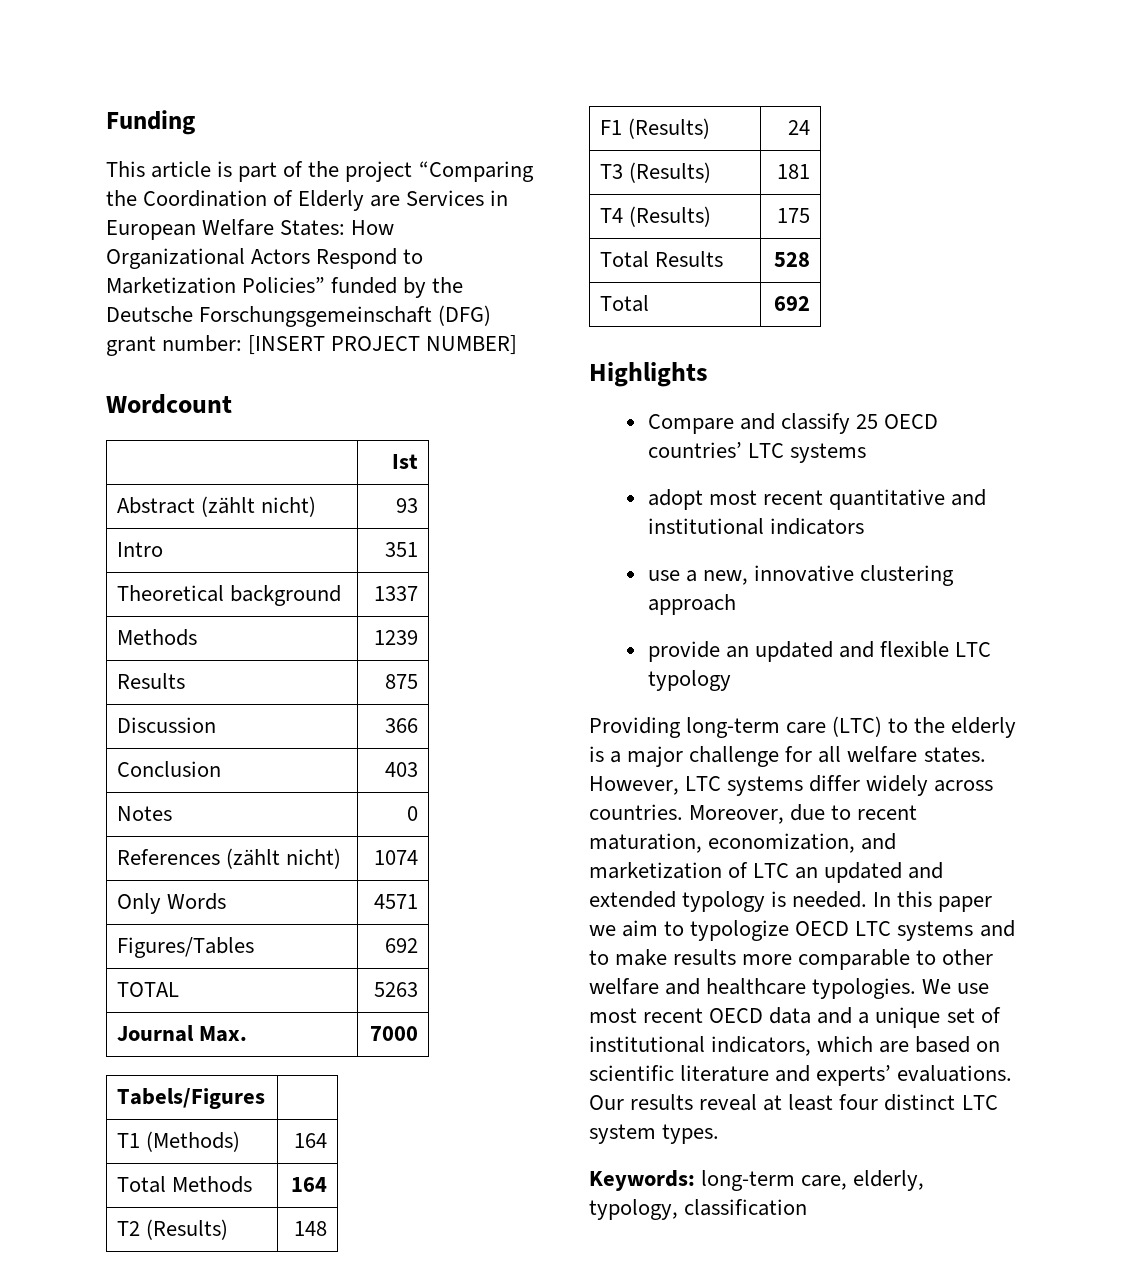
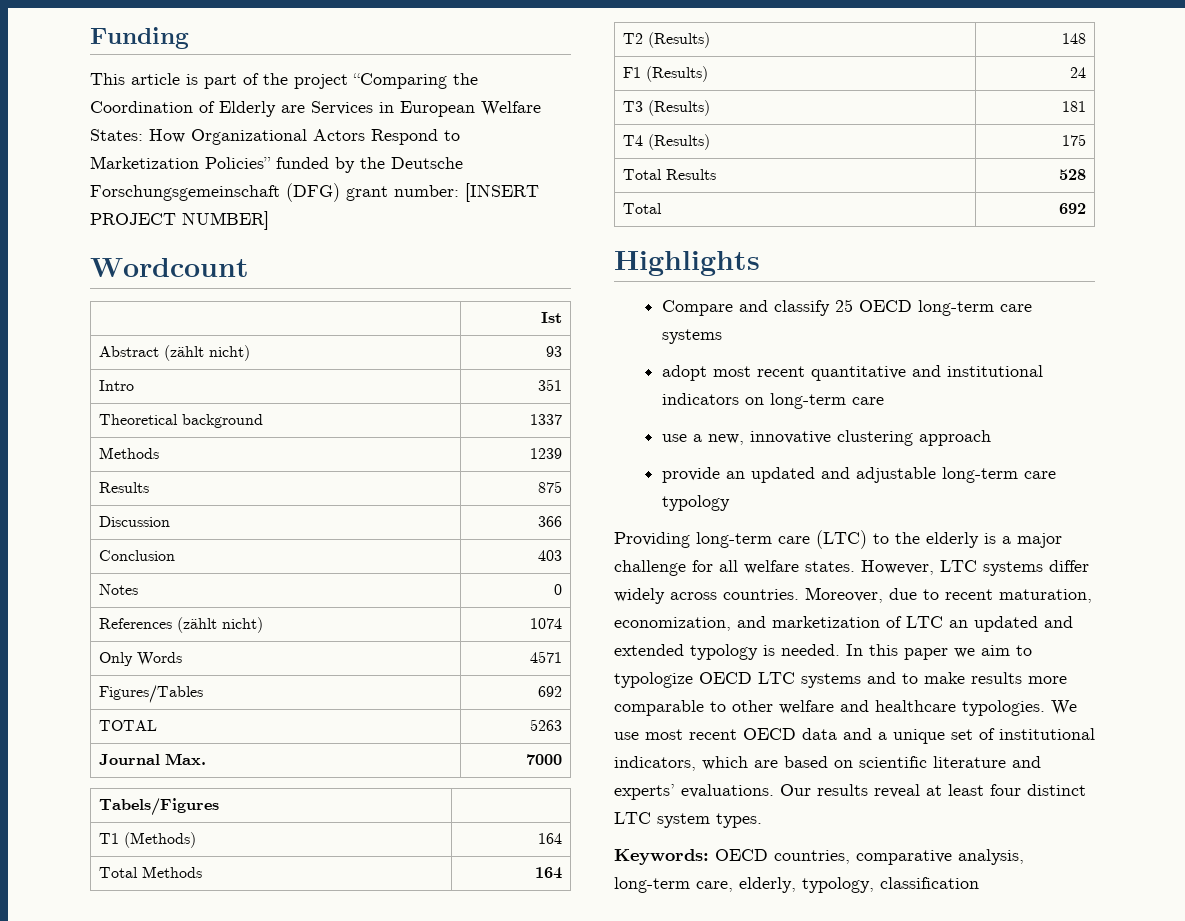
[647,442,784,458] countries’ LTC -> [917,300,1032,316] long-term care
(864, 526) none -> [744,393,884,409] on long-term care
[879,641,991,658] flexible LTC -> [855,467,1056,483] adjustable long-term care
(695, 1180) none -> [715,849,1024,865] OECD countries, comparative analysis,

